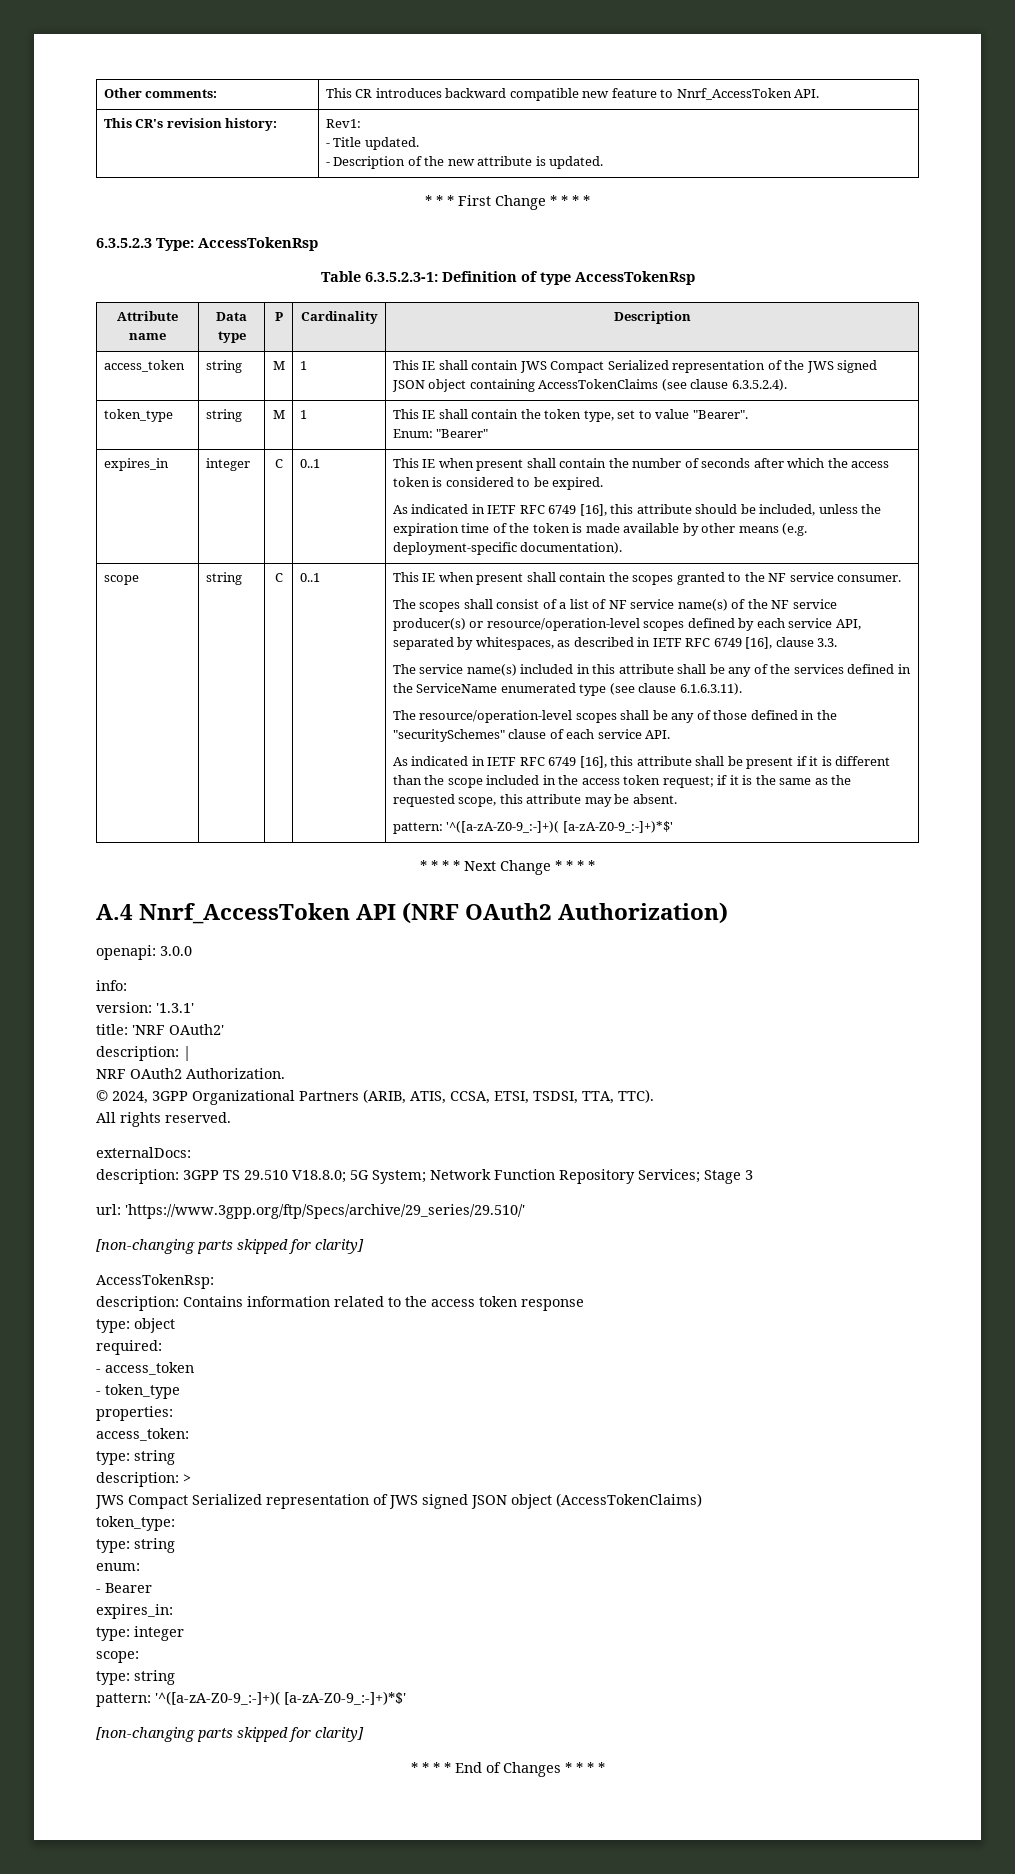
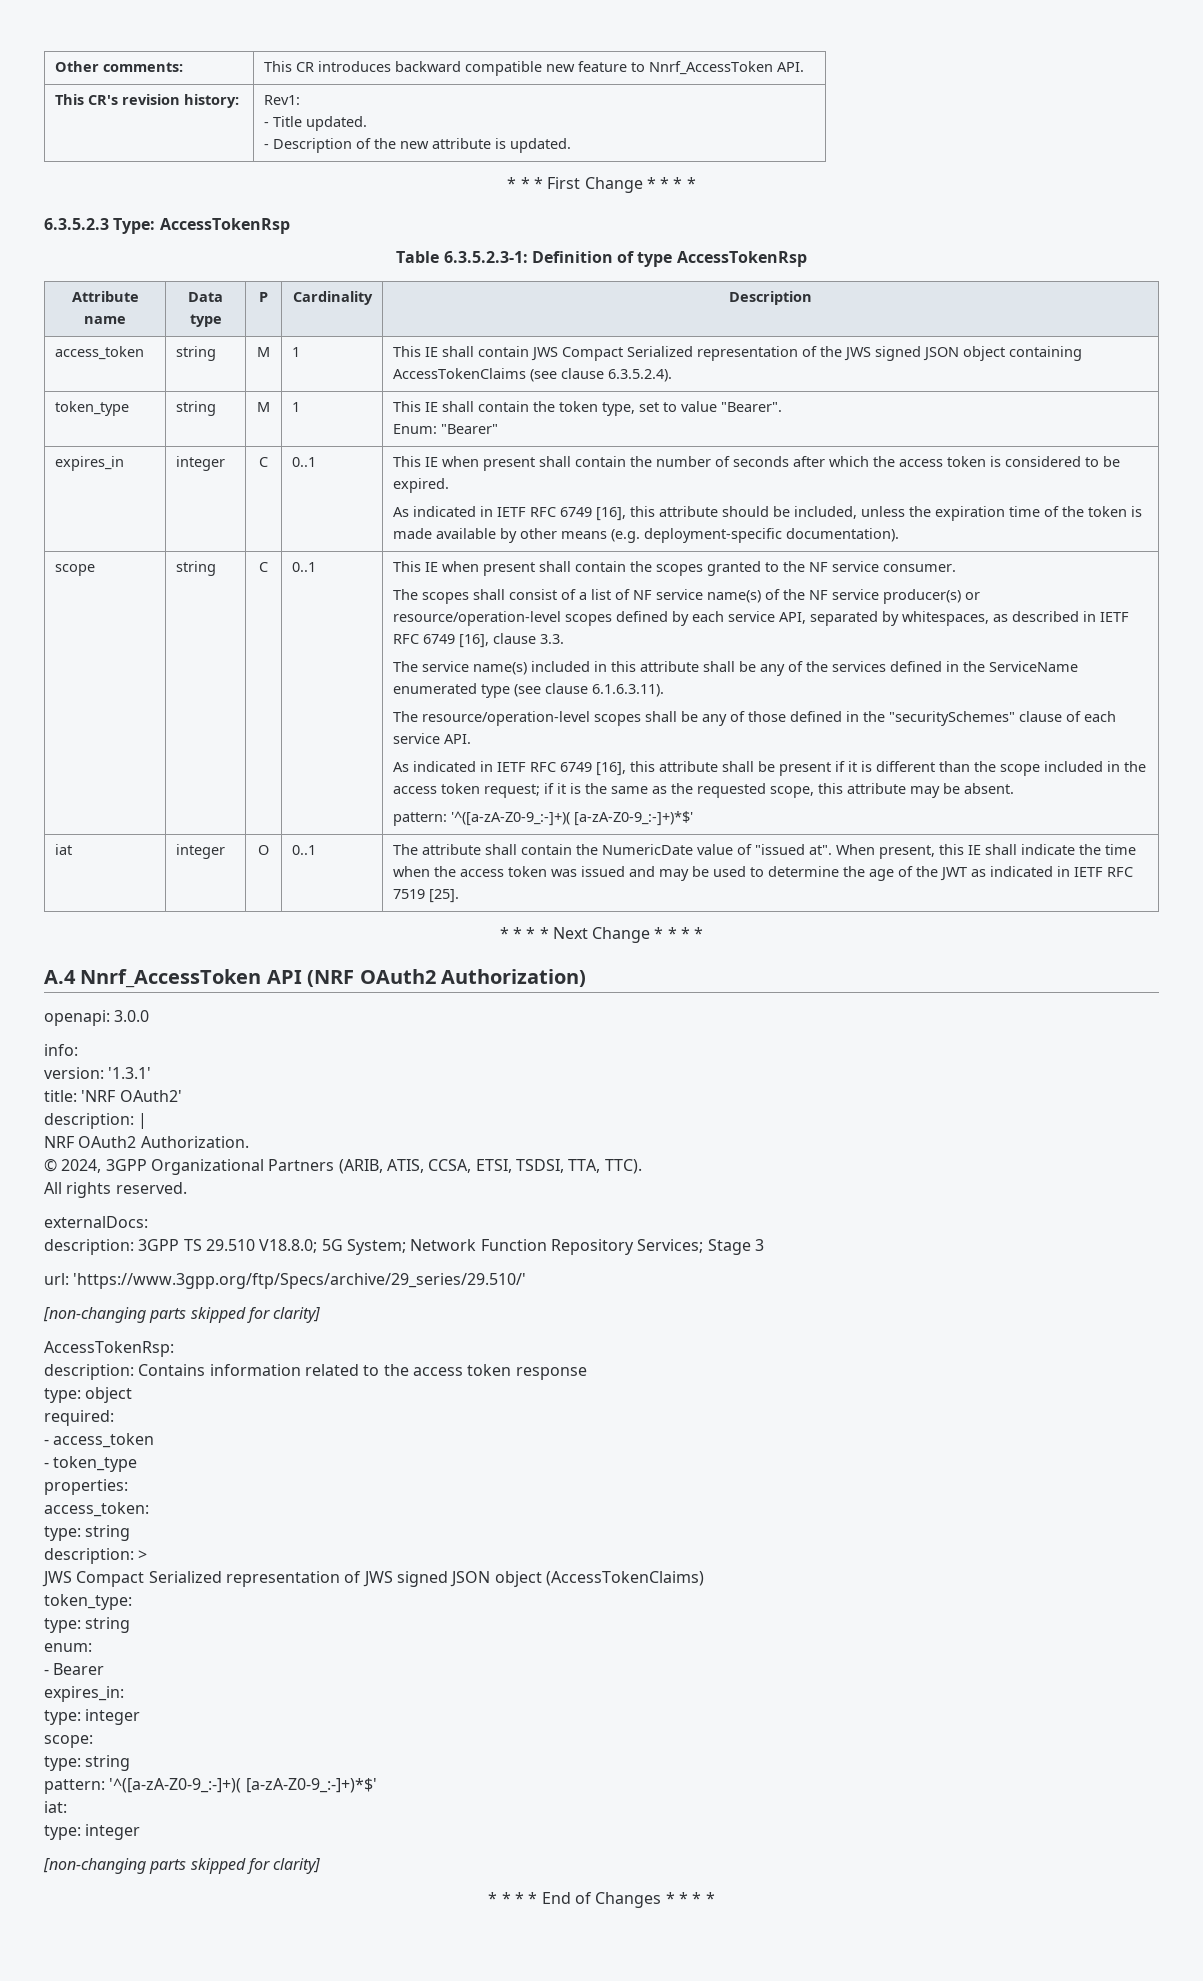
(673, 827) none -> [54,844,72,855] [175,844,225,859] [258,845,269,855] [291,845,316,855] [392,844,1136,859] [392,866,1133,881] [392,889,459,903] // iat | integer | O | 0..1 | The attribute shall contain the NumericDate value of "issued at". When present, this IE shall indicate the time when the access token was issued and may be used to determine the age of the JWT as indicated in IETF RFC 7519 [25].
(406, 1698) none -> [44,1801,67,1813] [44,1824,141,1840] // iat: // type: integer

